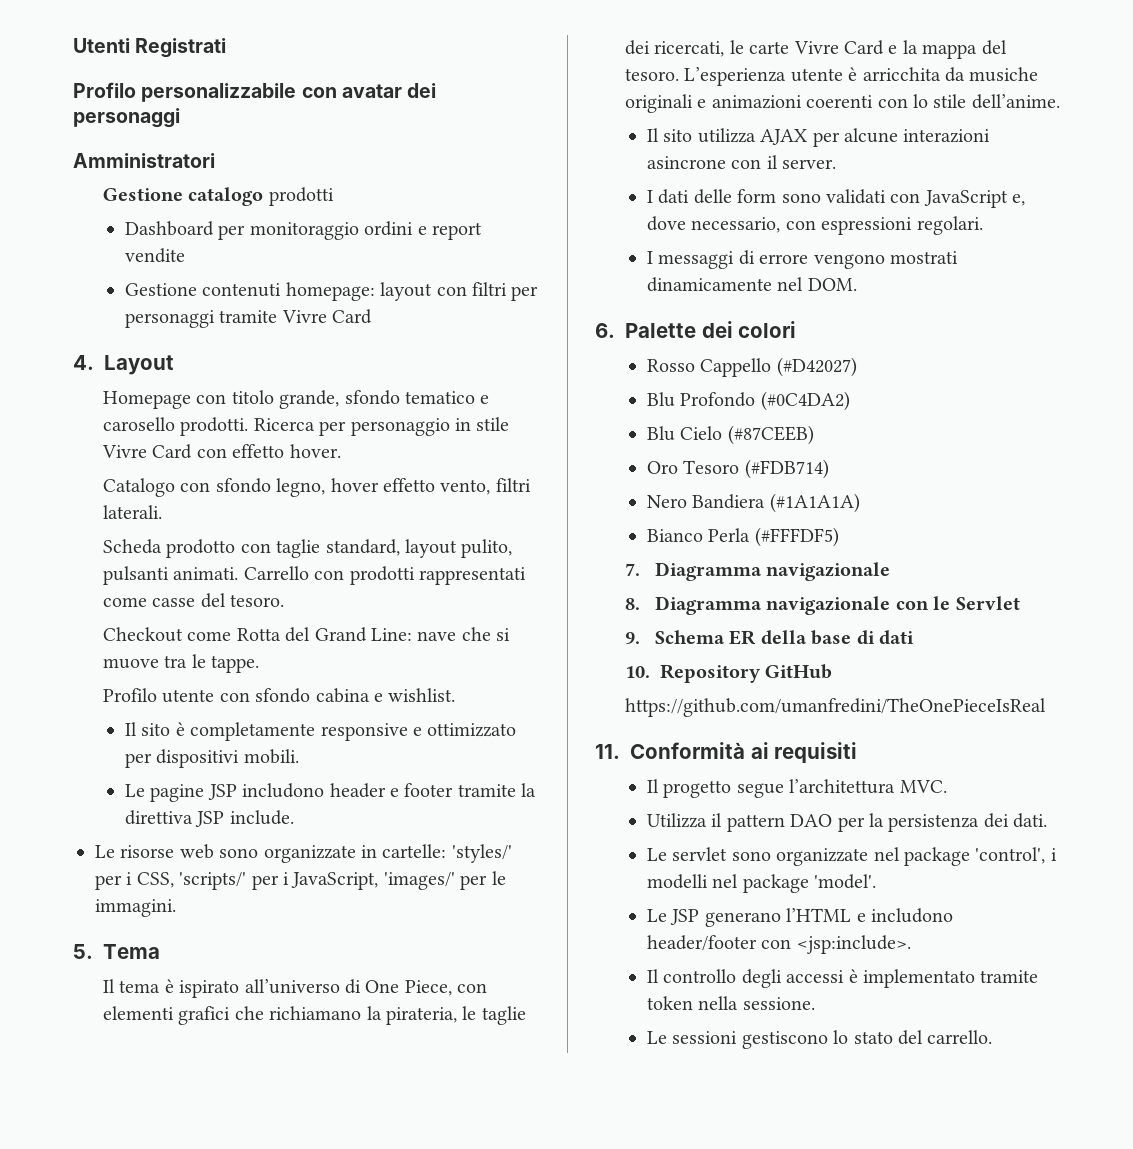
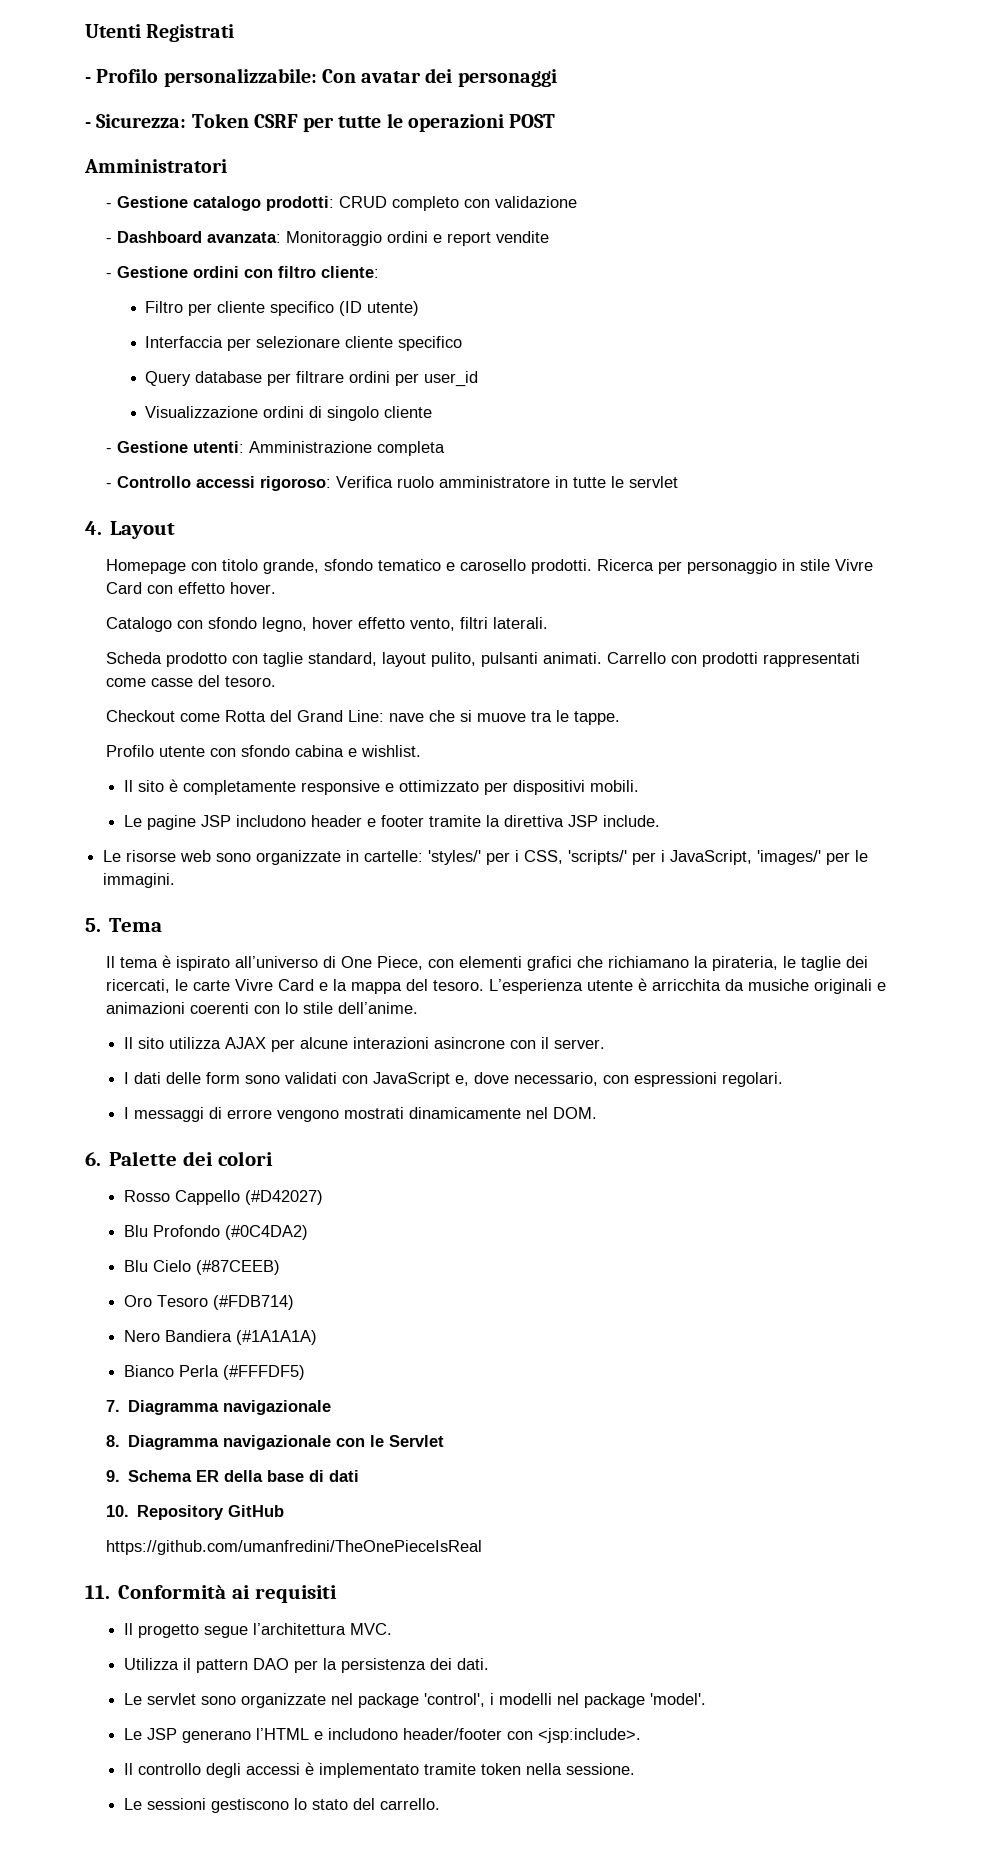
[73,82,337,102] Profilo personalizzabile con -> [85,68,356,87] - Profilo personalizzabile: Con
(180, 118) none -> [85,113,556,132] // - Sicurezza: Token CSRF per tutte le operazioni POST
(215, 160) none -> [106,203,113,208] -
[268,187,334,206] [125,221,483,240] [125,248,186,263] [125,282,539,301] [125,309,373,328] prodotti // Dashboard per monitoraggio ordini e report vendite // Gestione contenuti homepage: layout con filtri per personaggi tramite Vivre Card -> [266,196,578,211] [106,231,550,246] [106,266,380,278] [145,301,420,316] [145,336,463,351] [145,371,479,387] [145,406,433,421] [106,441,446,456] [106,476,679,491] prodotti: CRUD completo con validazione // - Dashboard avanzata: Monitoraggio ordini e report vendite // - Gestione ordini con filtro cliente: // Filtro per cliente specifico (ID utente) // Interfaccia per selezionare cliente specifico // Query database per filtrare ordini per user_id // Visualizzazione ordini di singolo cliente // - Gestione utenti: Amministrazione completa // - Controllo accessi rigoroso: Verifica ruolo amministratore in tutte le servlet

